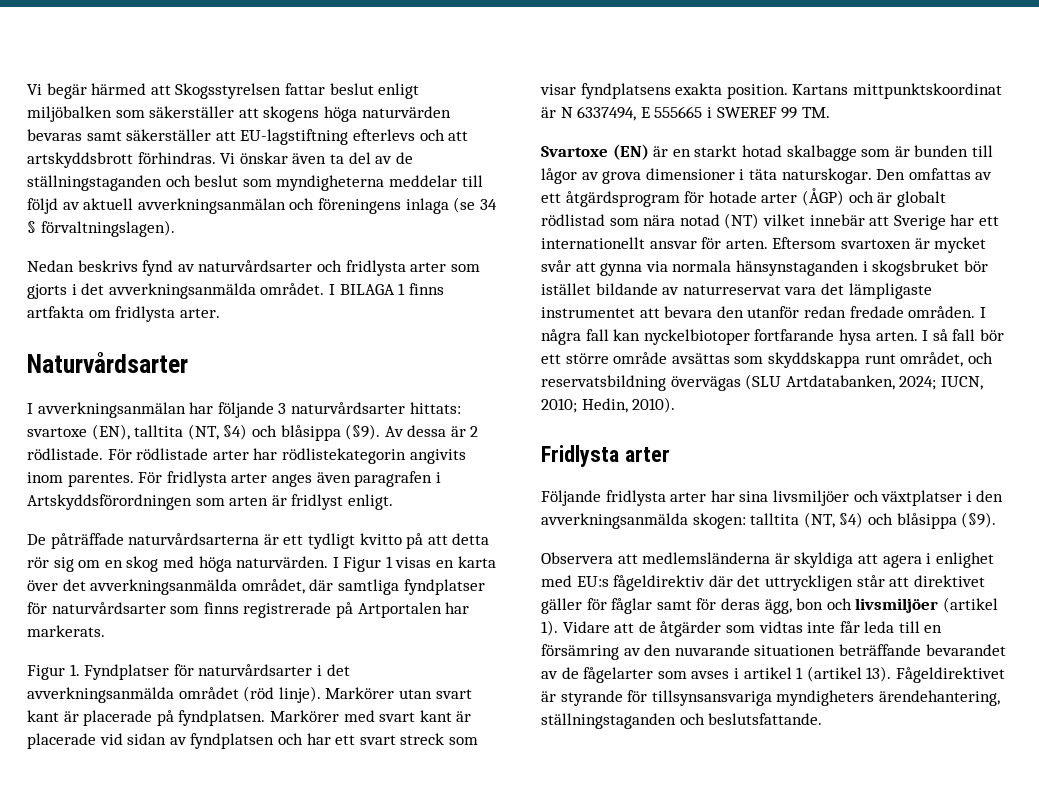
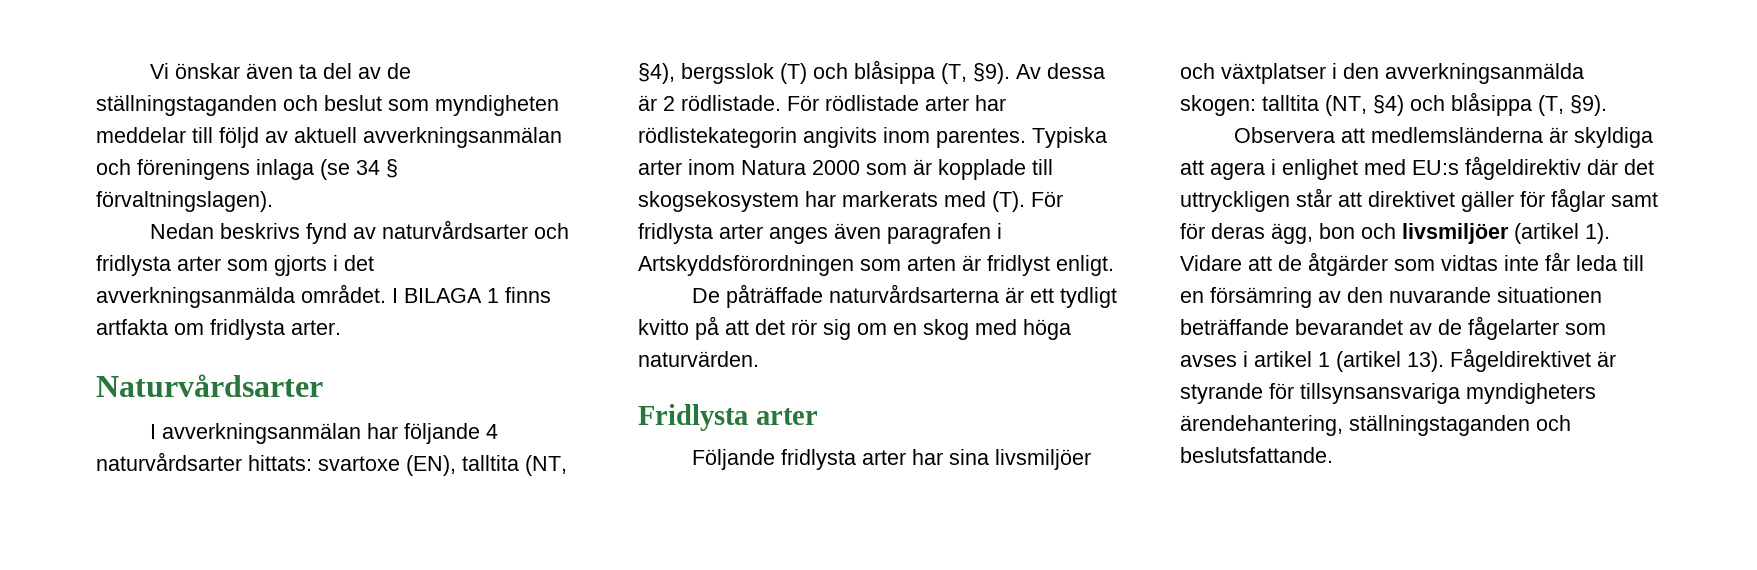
[27,83,420,99] [27,106,451,122] [27,129,469,145] [27,152,236,168] Vi begär härmed att Skogsstyrelsen fattar beslut enligt miljöbalken som säkerställer att skogens höga naturvärden bevaras samt säkerställer att EU-lagstiftning efterlevs och att artskyddsbrott förhindras. Vi -> [150,63,170,79] Vi
[276,175,385,191] myndigheterna -> [435,95,559,116] myndigheten
[278,403,287,414] 3 -> [486,424,499,439] 4
[223,424,381,441] §4) och blåsippa (§9). -> [638,60,1010,84] §4), bergsslok (T) och blåsippa (T, §9).
(134, 480) none -> [1032,127,1107,148] [638,159,1053,180] [638,191,1025,212] Typiska arter inom Natura 2000 som är kopplade till skogsekosystem har markerats med (T).
[452,533,490,545] detta -> [755,319,785,335] det
[332,556,496,572] [27,579,485,595] [27,602,470,618] [27,625,105,637] [27,664,350,680] [27,686,472,703] [27,710,472,726] [27,733,478,749] [540,83,1002,99] [541,106,830,121] [541,144,993,161] [541,168,993,184] [541,188,946,207] [541,213,999,230] [541,237,987,253] [541,260,988,276] [541,283,932,299] [541,306,986,318] [541,329,1004,345] [541,352,993,368] [541,374,983,391] [541,397,676,413] I Figur 1 visas en karta över det avverkningsanmälda området, där samtliga fyndplatser för naturvårdsarter som finns registrerade på Artportalen har markerats. // Figur 1. Fyndplatser för naturvårdsarter i det avverkningsanmälda området (röd linje). Markörer utan svart kant är placerade på fyndplatsen. Markörer med svart kant är placerade vid sidan av fyndplatsen och har ett svart streck som visar fyndplatsens exakta position. Kartans mittpunktskoordinat är N 6337494, E 555665 i SWEREF 99 TM. // Svartoxe (EN) är en starkt hotad skalbagge som är bunden till lågor av grova dimensioner i täta naturskogar. Den omfattas av ett åtgärdsprogram för hotade arter (ÅGP) och är globalt rödlistad som nära notad (NT) vilket innebär att Sverige har ett internationellt ansvar för arten. Eftersom svartoxen är mycket svår att gynna via normala hänsynstaganden i skogsbruket bör istället bildande av naturreservat vara det lämpligaste instrumentet att bevara den utanför redan fredade områden. I några fall kan nyckelbiotoper fortfarande hysa arten. I så fall bör ett större område avsättas som skyddskappa runt området, och reservatsbildning övervägas (SLU Artdatabanken, 2024; IUCN, 2010; Hedin, 2010). -> (759, 359) none
[961,512,997,528] (§9). -> [1538,95,1607,116] (T, §9).

